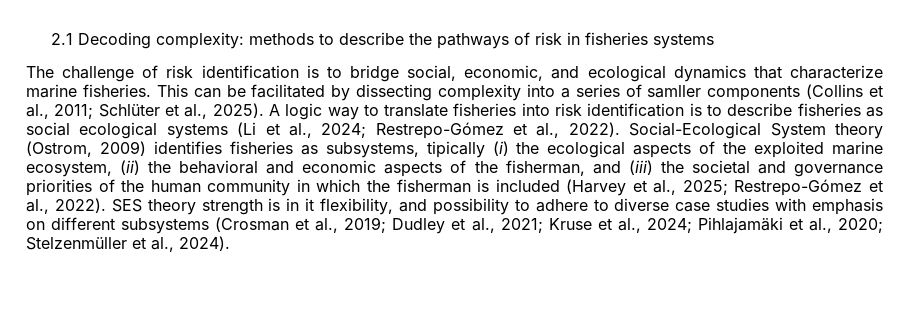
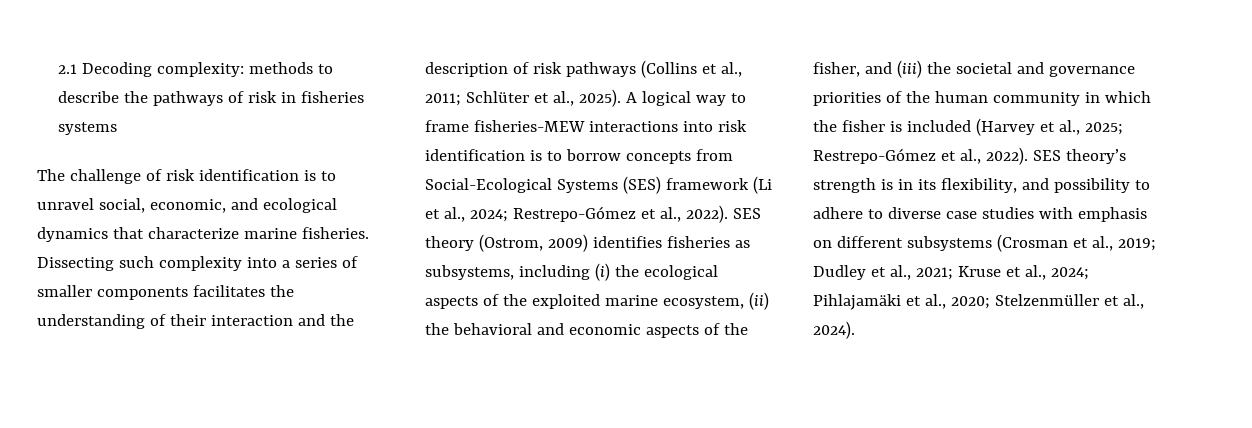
[350,65,400,82] bridge -> [37,198,94,210] unravel
[156,84,433,101] This can be facilitated by dissecting -> [37,256,154,271] Dissecting such
[647,85,801,101] samller components -> [37,285,294,300] [37,314,354,329] [425,62,636,77] smaller components facilitates the understanding of their interaction and the description of risk pathways
[285,103,323,120] logic -> [641,91,691,106] logical
[384,103,517,117] translate fisheries -> [425,120,678,132] frame fisheries-MEW interactions
[727,103,883,117] [26,122,228,139] describe fisheries as social ecological systems -> [565,149,733,164] [425,176,749,194] borrow concepts from Social-Ecological Systems (SES) framework
[629,122,826,139] Social-Ecological System -> [732,208,761,219] SES
[426,141,485,158] tipically -> [518,265,590,280] including
[505,160,585,176] fisherman, -> [813,62,860,77] fisher,
[396,179,471,193] fisherman -> [841,120,885,132] fisher
[147,199,196,215] theory -> [1065,149,1126,164] theory’s
[305,198,315,211] it -> [917,179,936,190] its

